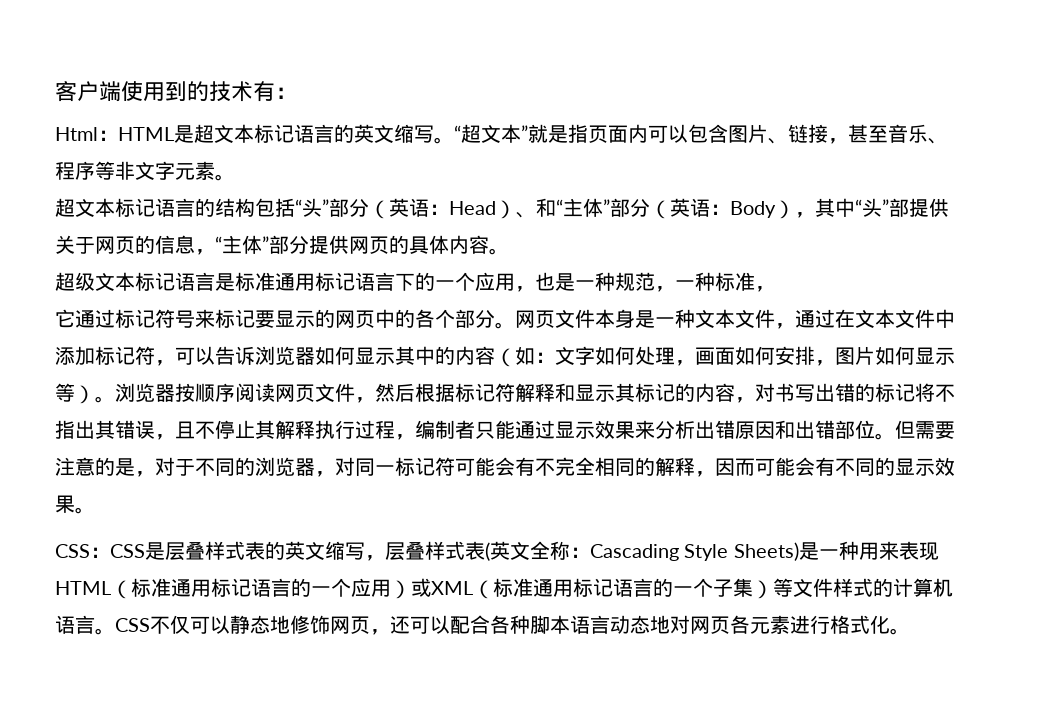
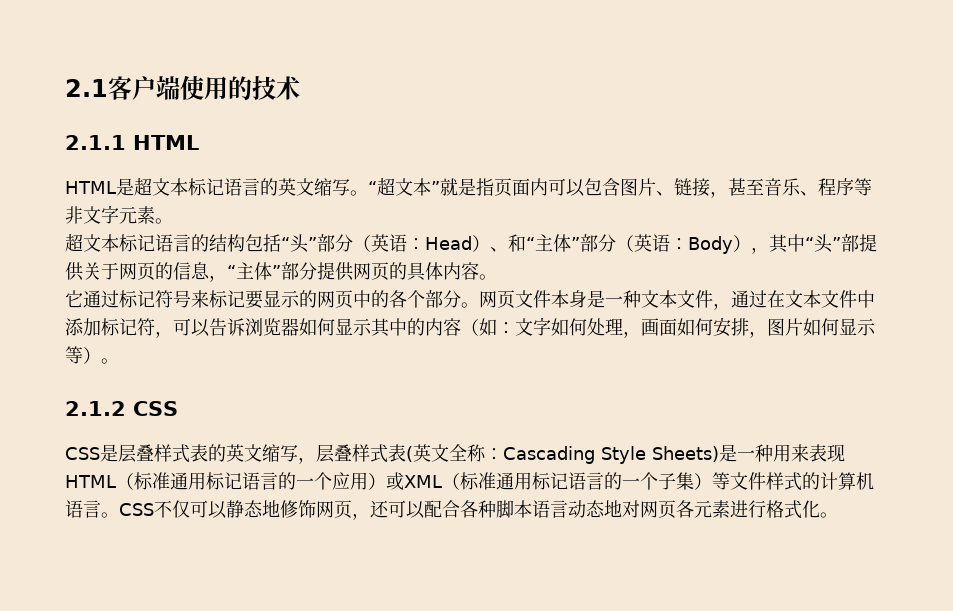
(55, 91) none -> [65,79,108,97] 2.1
[165,81,187,101] 到 -> (228, 88) none
[253,81,297,102] [55,127,118,141] 有： // Html： -> [65,135,199,150] // 2.1.1 HTML //
[55,272,775,292] // 超级文本标记语言是标准通用标记语言下的一个应用，也是一种规范，一种标准， -> (497, 277) none
[115,383,955,403] [55,420,955,440] [55,457,955,477] [55,495,95,514] [55,544,110,558] 浏览器按顺序阅读网页文件，然后根据标记符解释和显示其标记的内容，对书写出错的标记将不指出其错误，且不停止其解释执行过程，编制者只能通过显示效果来分析出错原因和出错部位。但需要注意的是，对于不同的浏览器，对同一标记符可能会有不完全相同的解释，因而可能会有不同的显示效果。 // CSS： -> [65,401,178,416] // 2.1.2 CSS //

